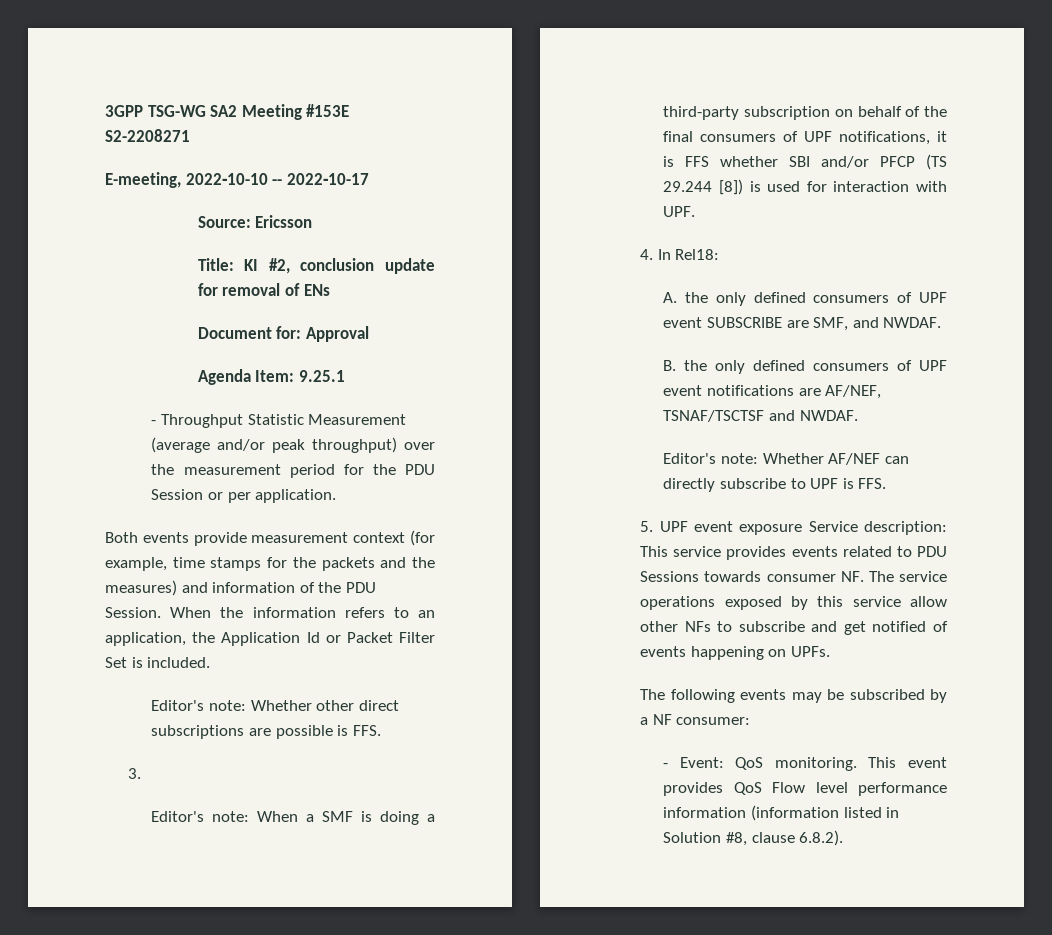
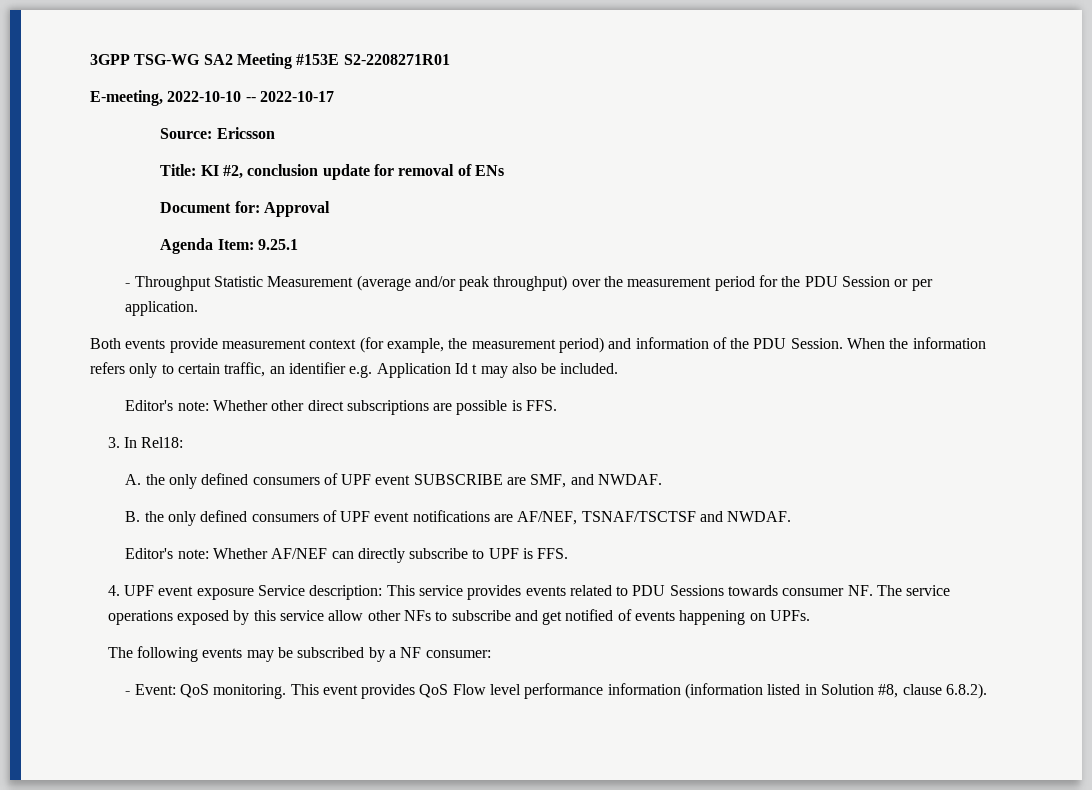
[105,129,190,142] S2-2208271 -> [343,54,450,65] S2-2208271R01
[172,557,436,571] [105,580,177,596] time stamps for the packets and the measures) -> [448,337,604,353] the measurement period)
[393,607,435,618] [105,632,435,646] [105,657,143,668] to an application, the Application Id or Packet Filter Set is -> [129,362,557,378] only to certain traffic, an identifier e.g. Application Id t may also be
[151,811,435,825] [663,106,947,120] [663,131,947,145] [663,154,947,170] [663,179,947,195] [663,206,696,217] [640,249,654,260] // Editor's note: When a SMF is doing a third-party subscription on behalf of the final consumers of UPF notifications, it is FFS whether SBI and/or PFCP (TS 29.244 [8]) is used for interaction with UPF. // 4. -> (120, 442) none
[640,521,654,532] 5. -> [107,585,120,596] 4.

